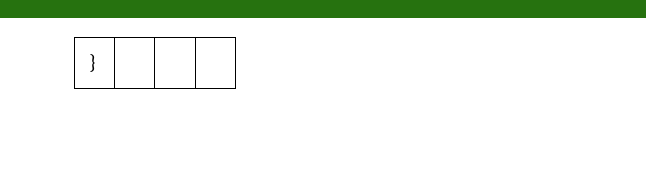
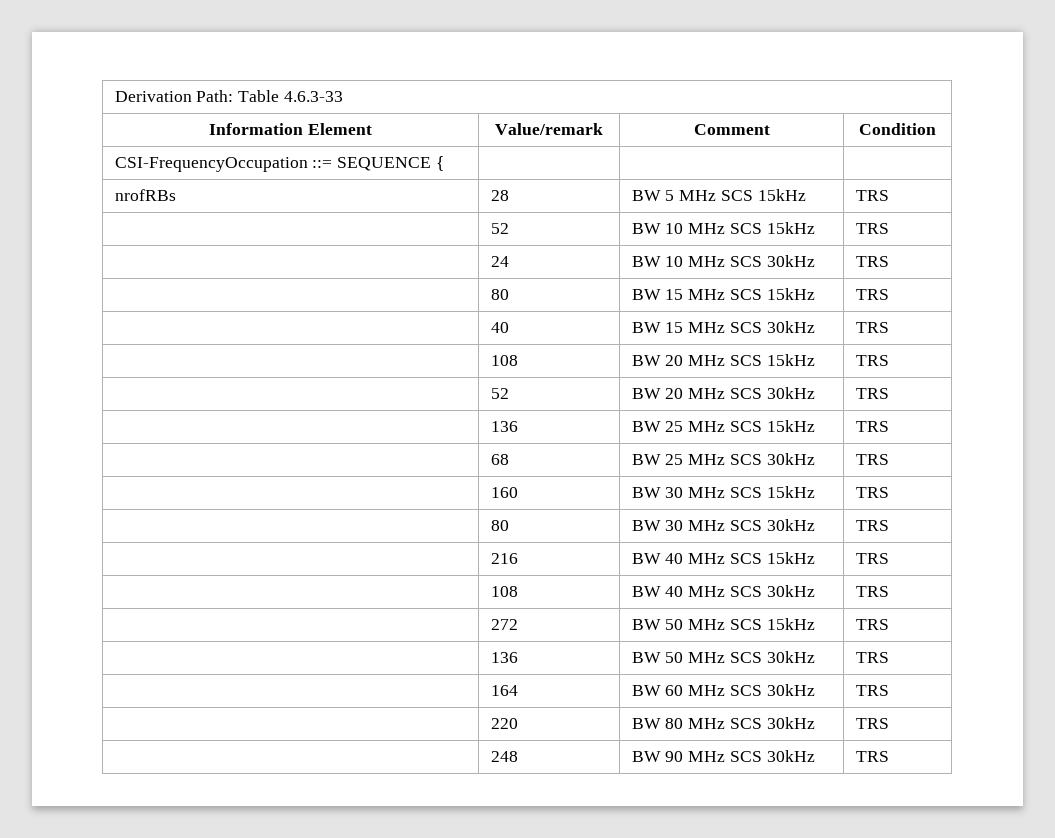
[89,54,98,72] } | | | -> [114,90,343,102] [209,123,372,135] [495,123,603,135] [693,124,770,135] [859,123,936,135] [114,156,444,172] [114,189,176,201] [490,190,509,201] [631,189,806,201] [855,190,889,201] [490,223,509,234] [631,222,815,234] [855,223,889,234] [490,256,509,267] [631,255,815,267] [855,256,889,267] [490,289,509,300] [631,288,815,300] [855,289,889,300] [490,322,509,333] [631,321,815,333] [855,322,889,333] [490,355,518,366] [631,354,815,366] [855,355,889,366] [490,388,509,399] [631,387,815,399] [855,388,889,399] [490,421,518,432] [631,420,815,432] [855,421,889,432] [490,454,509,465] [631,453,815,465] [855,454,889,465] [490,487,518,498] [631,486,815,498] [855,487,889,498] [490,520,509,531] [631,519,815,531] [855,520,889,531] [490,553,518,564] [631,552,815,564] [855,553,889,564] [490,586,518,597] [631,585,815,597] [855,586,889,597] [490,619,518,630] [631,618,815,630] [855,619,889,630] [490,652,518,663] [631,651,815,663] [855,652,889,663] [490,685,518,696] [631,684,815,696] [855,685,889,696] [490,718,518,729] [631,717,815,729] [855,718,889,729] [490,751,518,762] [631,750,815,762] [855,751,889,762] Derivation Path: Table 4.6.3-33 // Information Element | Value/remark | Comment | Condition // CSI-FrequencyOccupation ::= SEQUENCE { | | | // nrofRBs | 28 | BW 5 MHz SCS 15kHz | TRS // | 52 | BW 10 MHz SCS 15kHz | TRS // | 24 | BW 10 MHz SCS 30kHz | TRS // | 80 | BW 15 MHz SCS 15kHz | TRS // | 40 | BW 15 MHz SCS 30kHz | TRS // | 108 | BW 20 MHz SCS 15kHz | TRS // | 52 | BW 20 MHz SCS 30kHz | TRS // | 136 | BW 25 MHz SCS 15kHz | TRS // | 68 | BW 25 MHz SCS 30kHz | TRS // | 160 | BW 30 MHz SCS 15kHz | TRS // | 80 | BW 30 MHz SCS 30kHz | TRS // | 216 | BW 40 MHz SCS 15kHz | TRS // | 108 | BW 40 MHz SCS 30kHz | TRS // | 272 | BW 50 MHz SCS 15kHz | TRS // | 136 | BW 50 MHz SCS 30kHz | TRS // | 164 | BW 60 MHz SCS 30kHz | TRS // | 220 | BW 80 MHz SCS 30kHz | TRS // | 248 | BW 90 MHz SCS 30kHz | TRS

